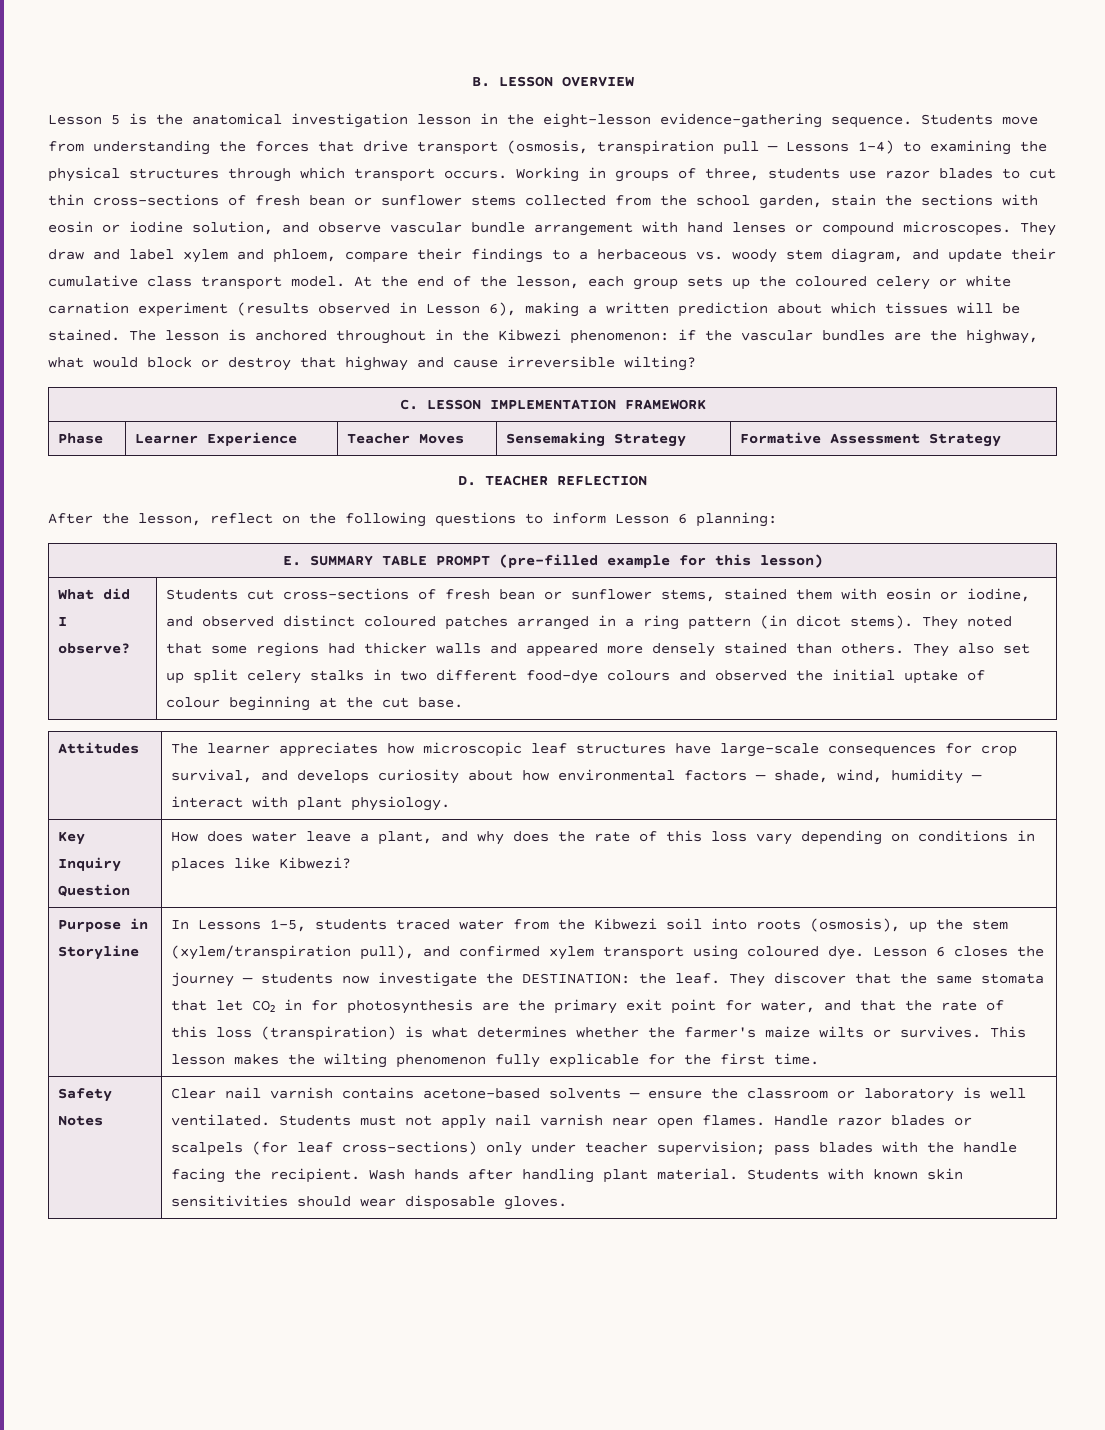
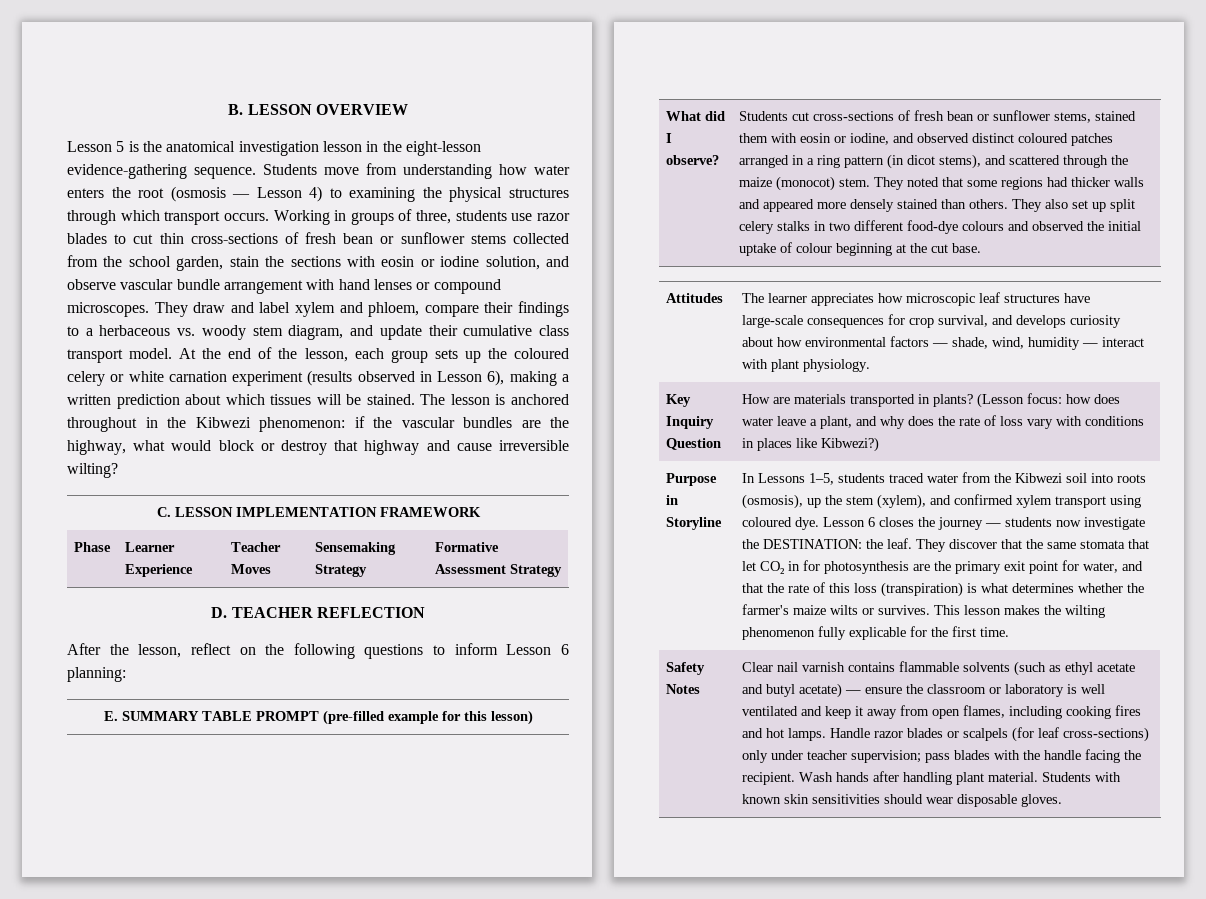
[219,140,894,155] the forces that drive transport (osmosis, transpiration pull — Lessons 1–4) -> [499,164,570,175] [67,186,323,202] how water enters the root (osmosis — Lesson 4)
[849,615,913,629] stems). -> [939,154,1129,169] [739,176,871,191] stems), and scattered through the maize (monocot) stem.
(198, 836) none -> [773,393,1092,408] are materials transported in plants? (Lesson focus: how
[665,830,702,842] this -> (997, 420) none
[800,830,909,845] depending on -> [1056,416,1083,426] with
[278,857,351,869] Kibwezi? -> [821,437,880,452] Kibwezi?)
[170,945,414,960] (xylem/transpiration pull), -> [877,494,927,509] (xylem),
[422,1088,621,1099] acetone-based solvents -> [899,661,1136,676] [742,683,843,698] flammable solvents (such as ethyl acetate and butyl acetate)
[170,1114,765,1129] ventilated. Students must not apply nail varnish near open flames. -> [742,705,1142,719] [742,728,827,741] ventilated and keep it away from open flames, including cooking fires and hot lamps.

